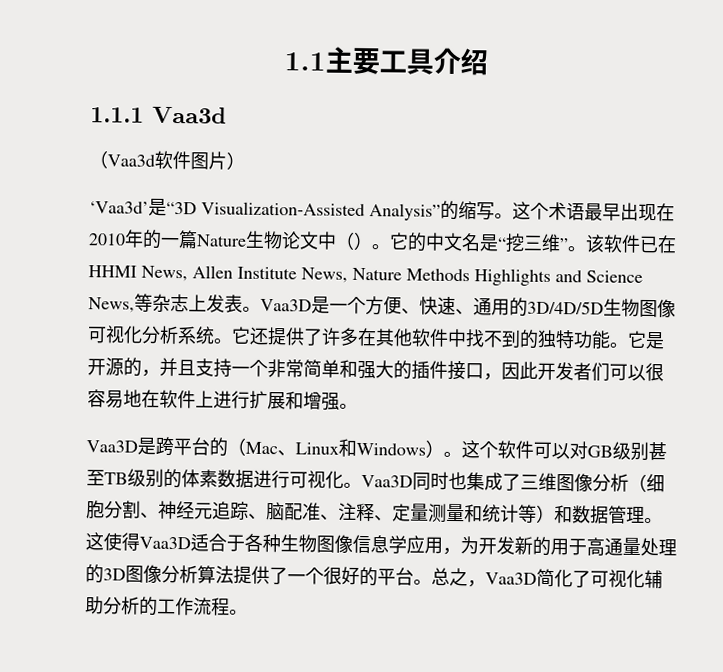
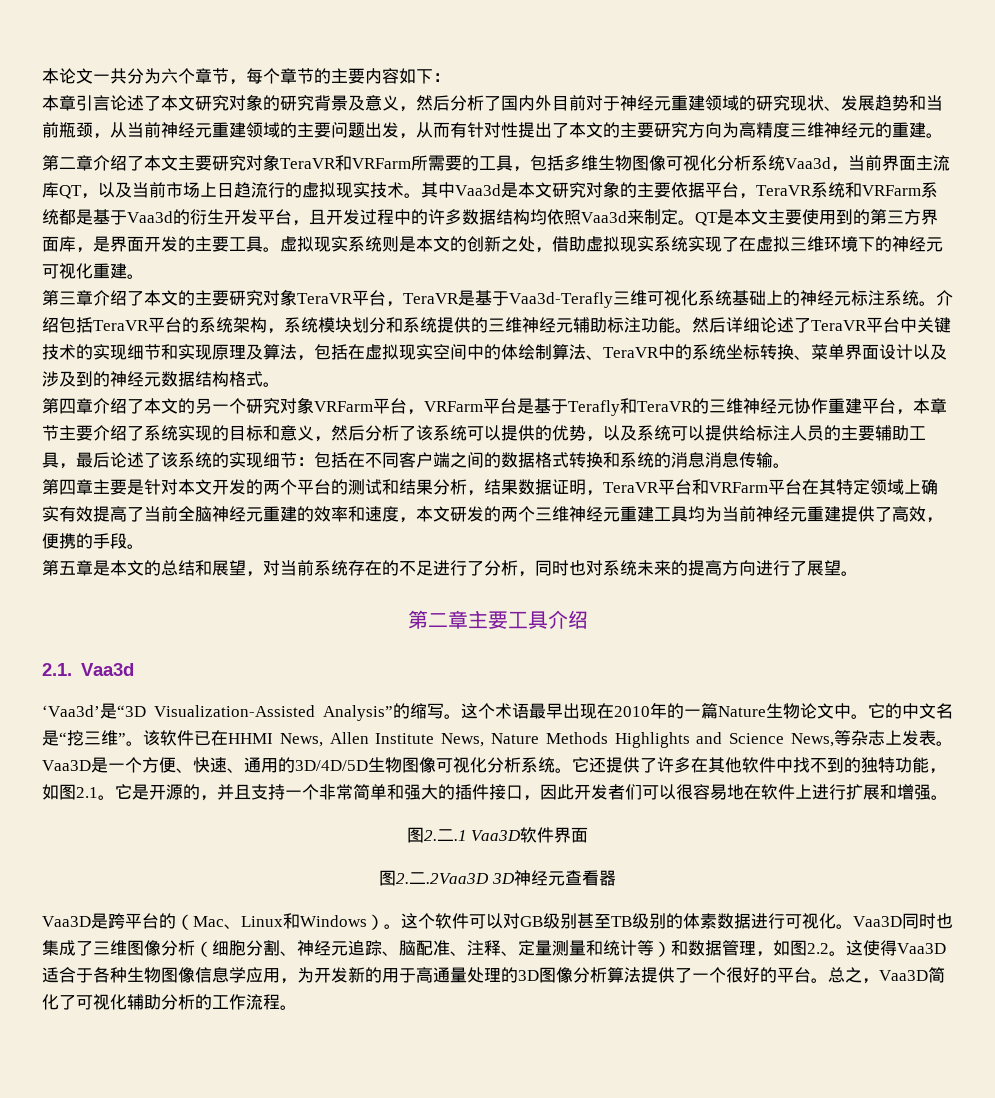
[284,52,326,71] 1.1 -> [42,68,450,85] [42,94,943,112] [42,122,943,139] [42,154,950,172] [42,181,938,199] [42,209,938,226] [42,236,943,253] [42,263,144,279] [42,289,953,308] [42,317,951,334] [42,344,947,361] [42,371,280,387] [42,397,947,416] [42,425,926,442] [42,452,790,469] [42,479,938,496] [42,506,943,523] [42,533,144,549] [42,560,858,577] [407,610,468,629] 本论文一共分为六个章节，每个章节的主要内容如下： // 本章引言论述了本文研究对象的研究背景及意义，然后分析了国内外目前对于神经元重建领域的研究现状、发展趋势和当前瓶颈，从当前神经元重建领域的主要问题出发，从而有针对性提出了本文的主要研究方向为高精度三维神经元的重建。 // 第二章介绍了本文主要研究对象TeraVR和VRFarm所需要的工具，包括多维生物图像可视化分析系统Vaa3d，当前界面主流库QT，以及当前市场上日趋流行的虚拟现实技术。其中Vaa3d是本文研究对象的主要依据平台，TeraVR系统和VRFarm系统都是基于Vaa3d的衍生开发平台，且开发过程中的许多数据结构均依照Vaa3d来制定。QT是本文主要使用到的第三方界面库，是界面开发的主要工具。虚拟现实系统则是本文的创新之处，借助虚拟现实系统实现了在虚拟三维环境下的神经元可视化重建。 // 第三章介绍了本文的主要研究对象TeraVR平台，TeraVR是基于Vaa3d-Terafly三维可视化系统基础上的神经元标注系统。介绍包括TeraVR平台的系统架构，系统模块划分和系统提供的三维神经元辅助标注功能。然后详细论述了TeraVR平台中关键技术的实现细节和实现原理及算法，包括在虚拟现实空间中的体绘制算法、TeraVR中的系统坐标转换、菜单界面设计以及涉及到的神经元数据结构格式。 // 第四章介绍了本文的另一个研究对象VRFarm平台，VRFarm平台是基于Terafly和TeraVR的三维神经元协作重建平台，本章节主要介绍了系统实现的目标和意义，然后分析了该系统可以提供的优势，以及系统可以提供给标注人员的主要辅助工具，最后论述了该系统的实现细节：包括在不同客户端之间的数据格式转换和系统的消息消息传输。 // 第四章主要是针对本文开发的两个平台的测试和结果分析，结果数据证明，TeraVR平台和VRFarm平台在其特定领域上确实有效提高了当前全脑神经元重建的效率和速度，本文研发的两个三维神经元重建工具均为当前神经元重建提供了高效，便携的手段。 // 第五章是本文的总结和展望，对当前系统存在的不足进行了分析，同时也对系统未来的提高方向进行了展望。 // 第二章
[90,106,227,124] [89,150,245,170] 1.1.1 Vaa3d // （Vaa3d软件图片） -> [42,663,134,676] 2.1. Vaa3d
[335,231,373,251] （） -> (851, 711) none
(611, 340) none -> [929,768,946,774] [42,784,98,800] ，如图2.1
(358, 406) none -> [406,827,589,843] [379,870,616,886] // 图2.二.1 Vaa3D软件界面 // 图2.二.2Vaa3D 3D神经元查看器
(645, 514) none -> [756,940,829,957] ，如图2.2

